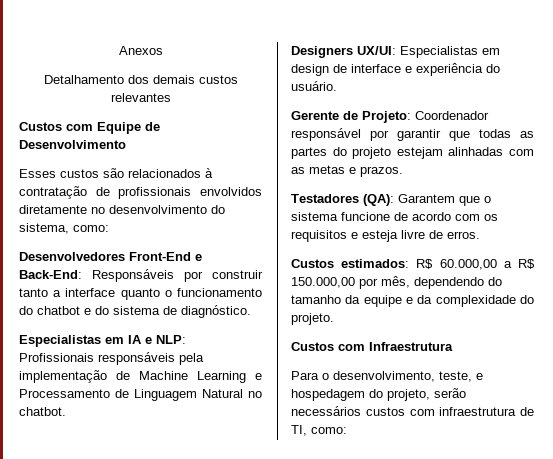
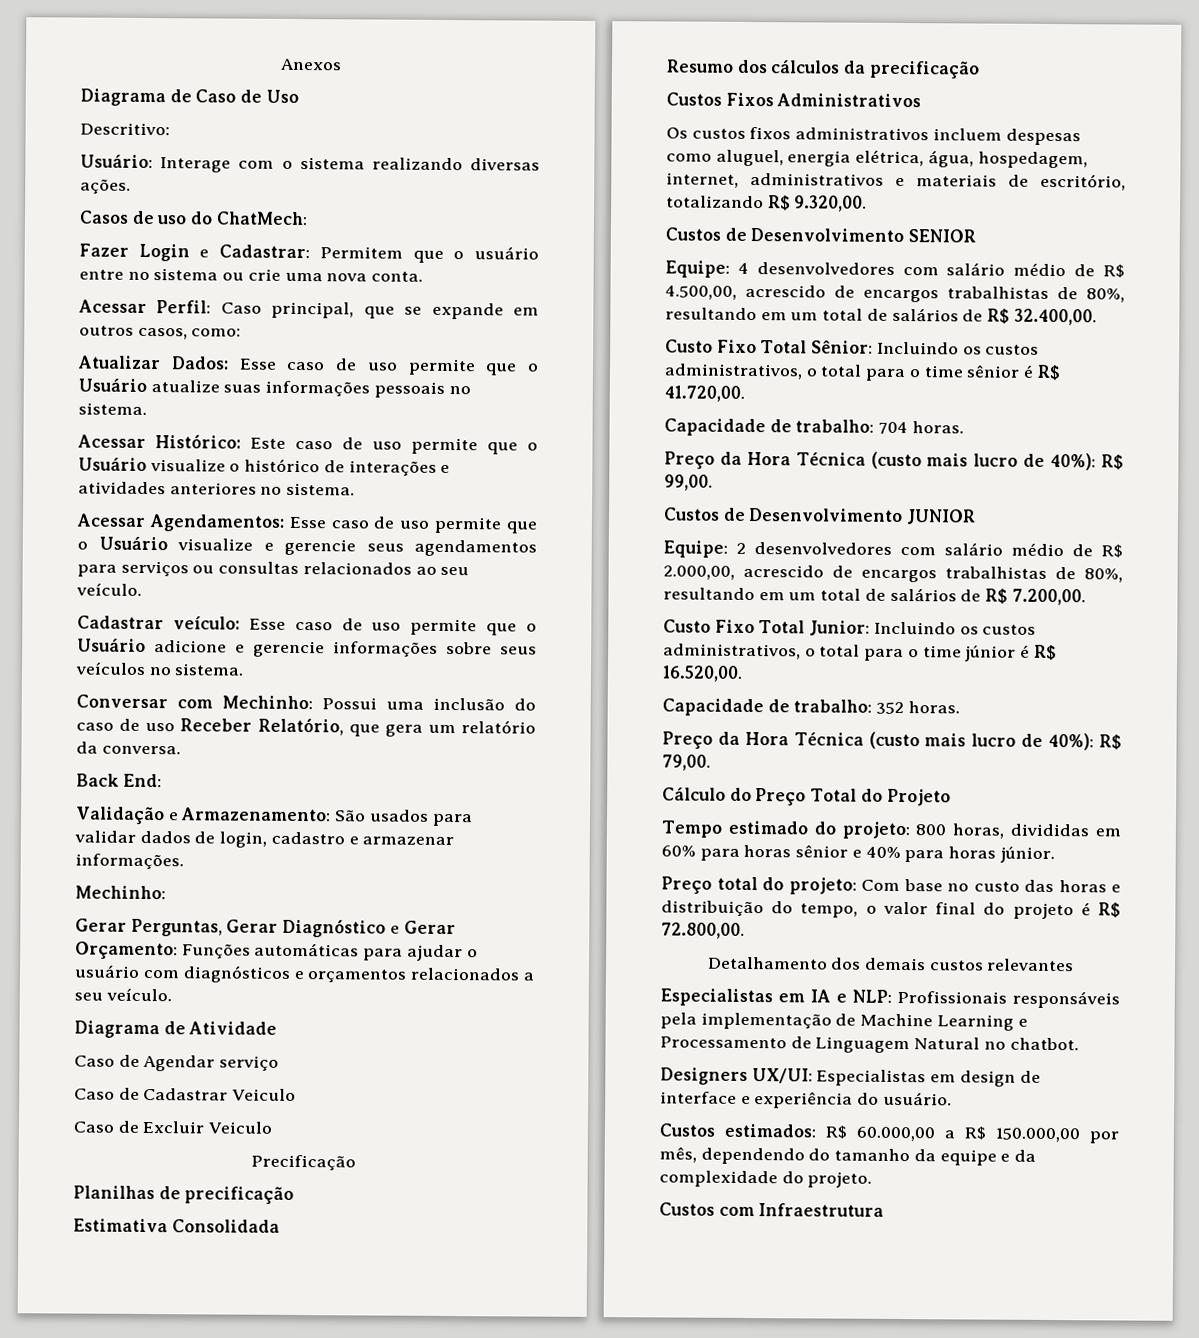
(163, 50) none -> [80,88,299,107] [80,122,170,136] [80,153,541,173] [80,178,131,194] [79,210,308,226] [79,243,539,263] [79,268,424,282] [78,299,540,320] [79,325,242,340] [77,355,539,376] [78,377,471,398] [78,402,147,415] [77,434,538,455] [78,456,451,476] [78,481,356,496] [76,513,537,534] [77,535,537,557] [77,560,470,577] [76,582,142,596] [77,615,537,636] [77,637,537,658] [75,661,245,676] [76,694,536,711] [76,717,536,737] [76,741,181,755] [76,773,162,788] [75,806,473,827] [74,830,455,848] [75,853,184,870] [75,885,166,900] [75,918,456,938] [75,941,478,962] [74,964,534,983] [74,987,172,1002] [74,1020,278,1039] [74,1054,280,1072] [74,1087,297,1101] [73,1120,273,1134] [250,1154,356,1171] [73,1185,295,1205] [73,1218,280,1233] [666,59,980,80] [666,92,922,108] [666,126,1081,146] [666,149,1088,169] [666,172,1126,191] [666,195,868,212] [665,227,977,243] [665,260,1125,278] [665,284,1125,303] [665,307,1097,326] [665,339,1040,355] [664,363,1061,382] [664,385,745,402] [664,418,964,437] [664,451,1124,471] [664,474,713,491] [663,507,977,525] [663,540,1123,558] [663,564,1123,583] [663,587,1086,606] [663,619,1037,636] [663,643,1057,662] [662,665,743,682] [662,698,960,717] [662,731,1122,751] [662,754,711,771] [662,786,951,807] [661,820,1121,840] [661,844,1055,864] [661,876,1121,895] [661,900,1121,920] [661,922,745,939] // Diagrama de Caso de Uso // Descritivo: // Usuário: Interage com o sistema realizando diversas ações. // Casos de uso do ChatMech: // Fazer Login e Cadastrar: Permitem que o usuário entre no sistema ou crie uma nova conta. // Acessar Perfil: Caso principal, que se expande em outros casos, como: // Atualizar Dados: Esse caso de uso permite que o Usuário atualize suas informações pessoais no sistema. // Acessar Histórico: Este caso de uso permite que o Usuário visualize o histórico de interações e atividades anteriores no sistema. // Acessar Agendamentos: Esse caso de uso permite que o Usuário visualize e gerencie seus agendamentos para serviços ou consultas relacionados ao seu veículo. // Cadastrar veículo: Esse caso de uso permite que o Usuário adicione e gerencie informações sobre seus veículos no sistema. // Conversar com Mechinho: Possui uma inclusão do caso de uso Receber Relatório, que gera um relatório da conversa. // Back End: // Validação e Armazenamento: São usados para validar dados de login, cadastro e armazenar informações. // Mechinho: // Gerar Perguntas, Gerar Diagnóstico e Gerar Orçamento: Funções automáticas para ajudar o usuário com diagnósticos e orçamentos relacionados a seu veículo. // Diagrama de Atividade // Caso de Agendar serviço // Caso de Cadastrar Veiculo // Caso de Excluir Veiculo // Precificação // Planilhas de precificação // Estimativa Consolidada // Resumo dos cálculos da precificação // Custos Fixos Administrativos // Os custos fixos administrativos incluem despesas como aluguel, energia elétrica, água, hospedagem, internet, administrativos e materiais de escritório, totalizando R$ 9.320,00. // Custos de Desenvolvimento SENIOR // Equipe: 4 desenvolvedores com salário médio de R$ 4.500,00, acrescido de encargos trabalhistas de 80%, resultando em um total de salários de R$ 32.400,00. // Custo Fixo Total Sênior: Incluindo os custos administrativos, o total para o time sênior é R$ 41.720,00. // Capacidade de trabalho: 704 horas. // Preço da Hora Técnica (custo mais lucro de 40%): R$ 99,00. // Custos de Desenvolvimento JUNIOR // Equipe: 2 desenvolvedores com salário médio de R$ 2.000,00, acrescido de encargos trabalhistas de 80%, resultando em um total de salários de R$ 7.200,00. // Custo Fixo Total Junior: Incluindo os custos administrativos, o total para o time júnior é R$ 16.520,00. // Capacidade de trabalho: 352 horas. // Preço da Hora Técnica (custo mais lucro de 40%): R$ 79,00. // Cálculo do Preço Total do Projeto // Tempo estimado do projeto: 800 horas, divididas em 60% para horas sênior e 40% para horas júnior. // Preço total do projeto: Com base no custo das horas e distribuição do tempo, o valor final do projeto é R$ 72.800,00.
[19,122,160,134] [19,140,126,149] [19,168,213,178] [19,186,262,199] [19,205,225,214] [19,223,109,234] [19,252,202,261] [19,269,263,282] [19,288,262,300] [19,305,251,318] // Custos com Equipe de Desenvolvimento // Esses custos são relacionados à contratação de profissionais envolvidos diretamente no desenvolvimento do sistema, como: // Desenvolvedores Front-End e Back-End: Responsáveis por construir tanto a interface quanto o funcionamento do chatbot e do sistema de diagnóstico. -> (1075, 965) none
[291,111,489,123] [291,128,534,141] [291,147,534,159] [291,165,403,177] [291,194,491,206] [291,212,498,221] [291,230,480,242] // Gerente de Projeto: Coordenador responsável por garantir que todas as partes do projeto estejam alinhadas com as metas e prazos. // Testadores (QA): Garantem que o sistema funcione de acordo com os requisitos e esteja livre de erros. -> (952, 1098) none
[291,371,483,382] [291,388,466,401] [291,406,534,416] [291,425,347,436] // Para o desenvolvimento, teste, e hospedagem do projeto, serão necessários custos com infraestrutura de TI, como: -> (885, 1210) none

